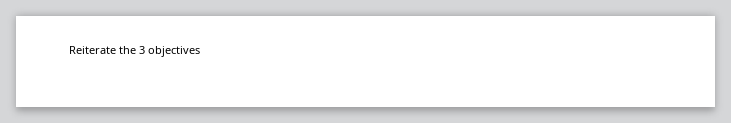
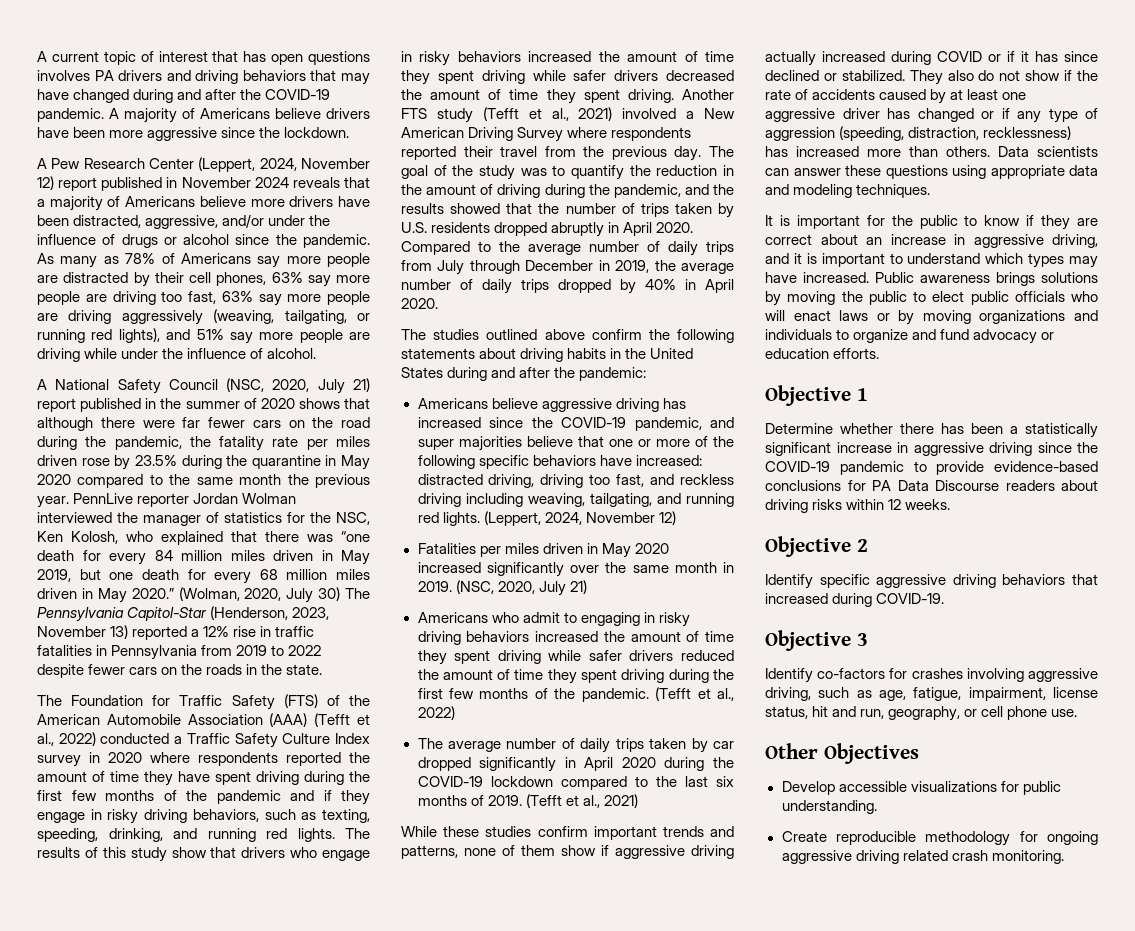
[69,46,200,57] Reiterate the 3 objectives -> [37,51,370,65] [37,70,370,85] [37,89,331,103] [37,108,370,123] [37,127,350,141] [37,157,371,172] [37,176,371,191] [37,196,371,211] [37,214,331,229] [37,234,370,248] [37,253,370,268] [37,272,370,287] [37,291,370,306] [37,309,370,325] [37,328,370,344] [37,348,317,362] [37,378,370,394] [37,398,370,412] [37,417,370,431] [37,436,370,451] [37,455,370,470] [37,474,371,488] [37,493,297,508] [37,512,370,526] [37,531,370,545] [37,550,370,565] [37,569,370,584] [37,587,370,603] [37,606,330,622] [37,625,315,640] [37,645,322,660] [37,664,323,678] [37,694,371,710] [37,713,371,727] [37,732,371,748] [37,752,370,767] [37,771,370,786] [37,790,370,805] [37,809,371,824] [37,828,370,842] [37,847,370,862] [401,51,734,66] [401,70,734,85] [401,89,734,104] [401,107,735,123] [401,127,692,142] [401,146,734,161] [401,165,734,180] [401,184,734,198] [401,203,734,218] [401,222,694,237] [401,241,734,256] [401,260,734,275] [401,279,734,294] [401,298,438,309] [401,329,734,343] [401,348,694,362] [401,367,647,381] [417,398,686,412] [417,417,734,431] [417,436,734,451] [417,455,702,469] [417,474,734,488] [417,493,734,507] [417,511,676,526] [417,543,669,558] [417,562,734,577] [417,580,587,596] [417,612,690,627] [417,631,734,645] [417,650,734,665] [417,669,734,684] [417,687,734,702] [417,706,455,720] [417,738,734,753] [417,757,734,772] [417,776,734,790] [417,794,638,808] [401,826,734,840] [401,845,734,859] [765,51,1098,66] [765,70,1098,85] [765,89,1027,104] [765,108,1098,123] [765,126,1072,141] [765,146,1098,157] [765,165,1098,179] [765,184,931,198] [765,215,1098,230] [765,234,1098,248] [765,253,1098,268] [765,272,1098,286] [765,291,1098,306] [765,310,1098,325] [765,329,1055,344] [765,348,880,359] [765,385,868,406] [765,423,1098,438] [765,442,1098,456] [765,461,1098,475] [765,480,1098,491] [765,499,951,513] [765,536,868,557] [765,574,1098,589] [765,593,945,607] [765,630,868,651] [765,668,1098,683] [765,687,1098,701] [765,706,1078,721] [765,743,919,764] [781,781,1061,795] [781,800,877,814] [781,831,1098,846] [781,850,1064,864] A current topic of interest that has open questions involves PA drivers and driving behaviors that may have changed during and after the COVID-19 pandemic. A majority of Americans believe drivers have been more aggressive since the lockdown. // A Pew Research Center (Leppert, 2024, November 12) report published in November 2024 reveals that a majority of Americans believe more drivers have been distracted, aggressive, and/or under the influence of drugs or alcohol since the pandemic. As many as 78% of Americans say more people are distracted by their cell phones, 63% say more people are driving too fast, 63% say more people are driving aggressively (weaving, tailgating, or running red lights), and 51% say more people are driving while under the influence of alcohol. // A National Safety Council (NSC, 2020, July 21) report published in the summer of 2020 shows that although there were far fewer cars on the road during the pandemic, the fatality rate per miles driven rose by 23.5% during the quarantine in May 2020 compared to the same month the previous year. PennLive reporter Jordan Wolman interviewed the manager of statistics for the NSC, Ken Kolosh, who explained that there was “one death for every 84 million miles driven in May 2019, but one death for every 68 million miles driven in May 2020.” (Wolman, 2020, July 30) The Pennsylvania Capitol-Star (Henderson, 2023, November 13) reported a 12% rise in traffic fatalities in Pennsylvania from 2019 to 2022 despite fewer cars on the roads in the state. // The Foundation for Traffic Safety (FTS) of the American Automobile Association (AAA) (Tefft et al., 2022) conducted a Traffic Safety Culture Index survey in 2020 where respondents reported the amount of time they have spent driving during the first few months of the pandemic and if they engage in risky driving behaviors, such as texting, speeding, drinking, and running red lights. The results of this study show that drivers who engage in risky behaviors increased the amount of time they spent driving while safer drivers decreased the amount of time they spent driving. Another FTS study (Tefft et al., 2021) involved a New American Driving Survey where respondents reported their travel from the previous day. The goal of the study was to quantify the reduction in the amount of driving during the pandemic, and the results showed that the number of trips taken by U.S. residents dropped abruptly in April 2020. Compared to the average number of daily trips from July through December in 2019, the average number of daily trips dropped by 40% in April 2020. // The studies outlined above confirm the following statements about driving habits in the United States during and after the pandemic: // Americans believe aggressive driving has increased since the COVID-19 pandemic, and super majorities believe that one or more of the following specific behaviors have increased: distracted driving, driving too fast, and reckless driving including weaving, tailgating, and running red lights. (Leppert, 2024, November 12) // Fatalities per miles driven in May 2020 increased significantly over the same month in 2019. (NSC, 2020, July 21) // Americans who admit to engaging in risky driving behaviors increased the amount of time they spent driving while safer drivers reduced the amount of time they spent driving during the first few months of the pandemic. (Tefft et al., 2022) // The average number of daily trips taken by car dropped significantly in April 2020 during the COVID-19 lockdown compared to the last six months of 2019. (Tefft et al., 2021) // While these studies confirm important trends and patterns, none of them show if aggressive driving actually increased during COVID or if it has since declined or stabilized. They also do not show if the rate of accidents caused by at least one aggressive driver has changed or if any type of aggression (speeding, distraction, recklessness) has increased more than others. Data scientists can answer these questions using appropriate data and modeling techniques. // It is important for the public to know if they are correct about an increase in aggressive driving, and it is important to understand which types may have increased. Public awareness brings solutions by moving the public to elect public officials who will enact laws or by moving organizations and individuals to organize and fund advocacy or education efforts. // Objective 1 // Determine whether there has been a statistically significant increase in aggressive driving since the COVID-19 pandemic to provide evidence-based conclusions for PA Data Discourse readers about driving risks within 12 weeks. // Objective 2 // Identify specific aggressive driving behaviors that increased during COVID-19. // Objective 3 // Identify co-factors for crashes involving aggressive driving, such as age, fatigue, impairment, license status, hit and run, geography, or cell phone use. // Other Objectives // Develop accessible visualizations for public understanding. // Create reproducible methodology for ongoing aggressive driving related crash monitoring.

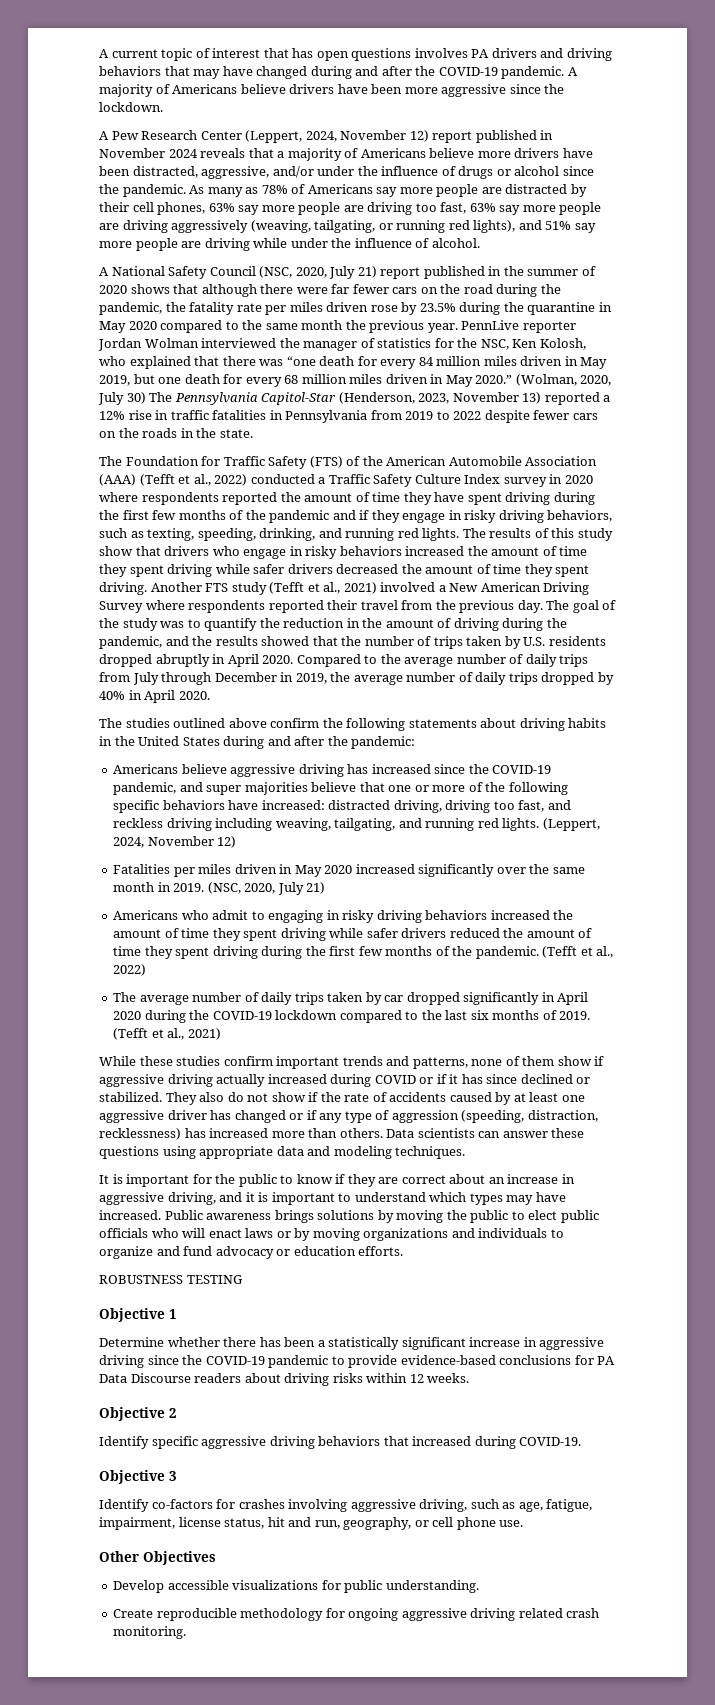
(880, 353) none -> [99,1275,243,1284] // ROBUSTNESS TESTING

